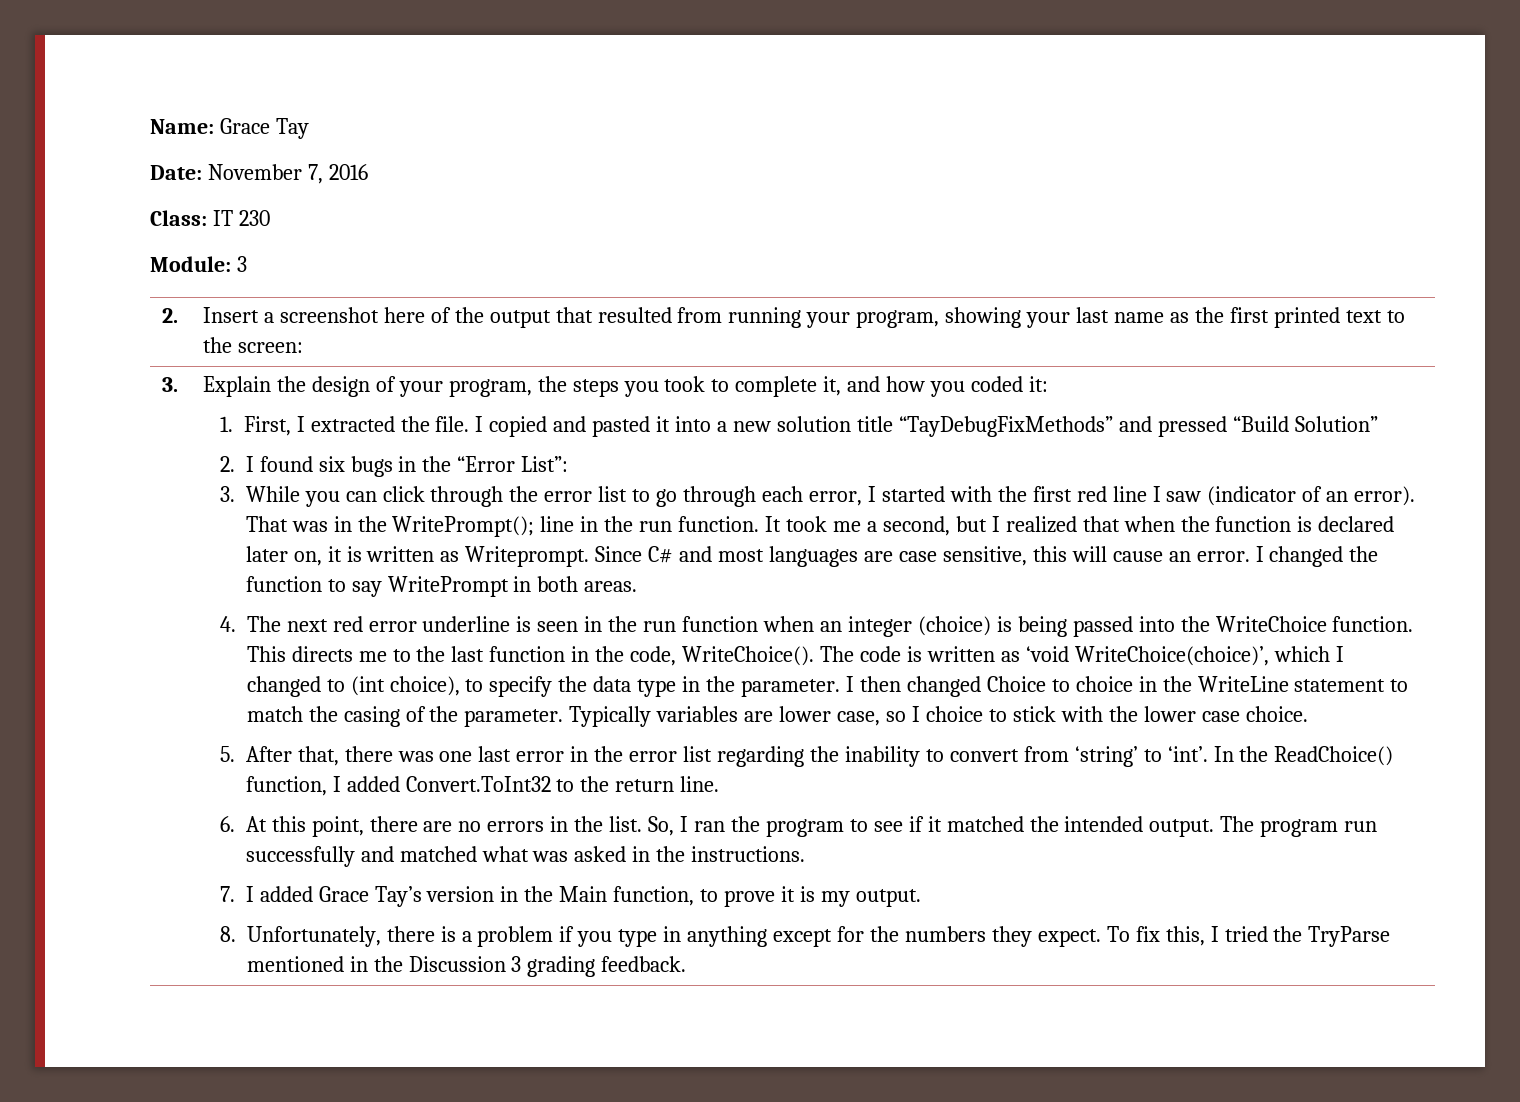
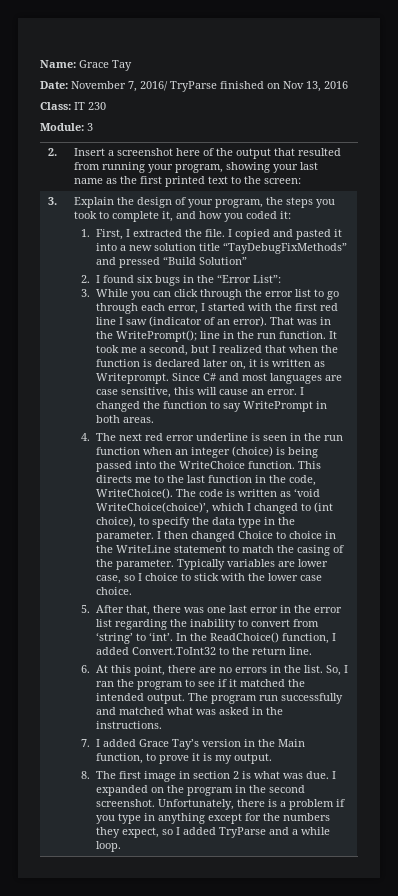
(323, 174) none -> [140,81,321,92] 2016/ TryParse finished on Nov 13,
(236, 934) none -> [95,771,336,782] [95,785,305,796] [95,799,155,807] The first image in section 2 is what was due. I expanded on the program in the second screenshot.
[1037,926,1391,947] [246,956,687,977] expect. To fix this, I tried the TryParse mentioned in the Discussion 3 grading feedback. -> [121,827,330,838] [95,841,121,852] expect, so I added TryParse and a while loop.

